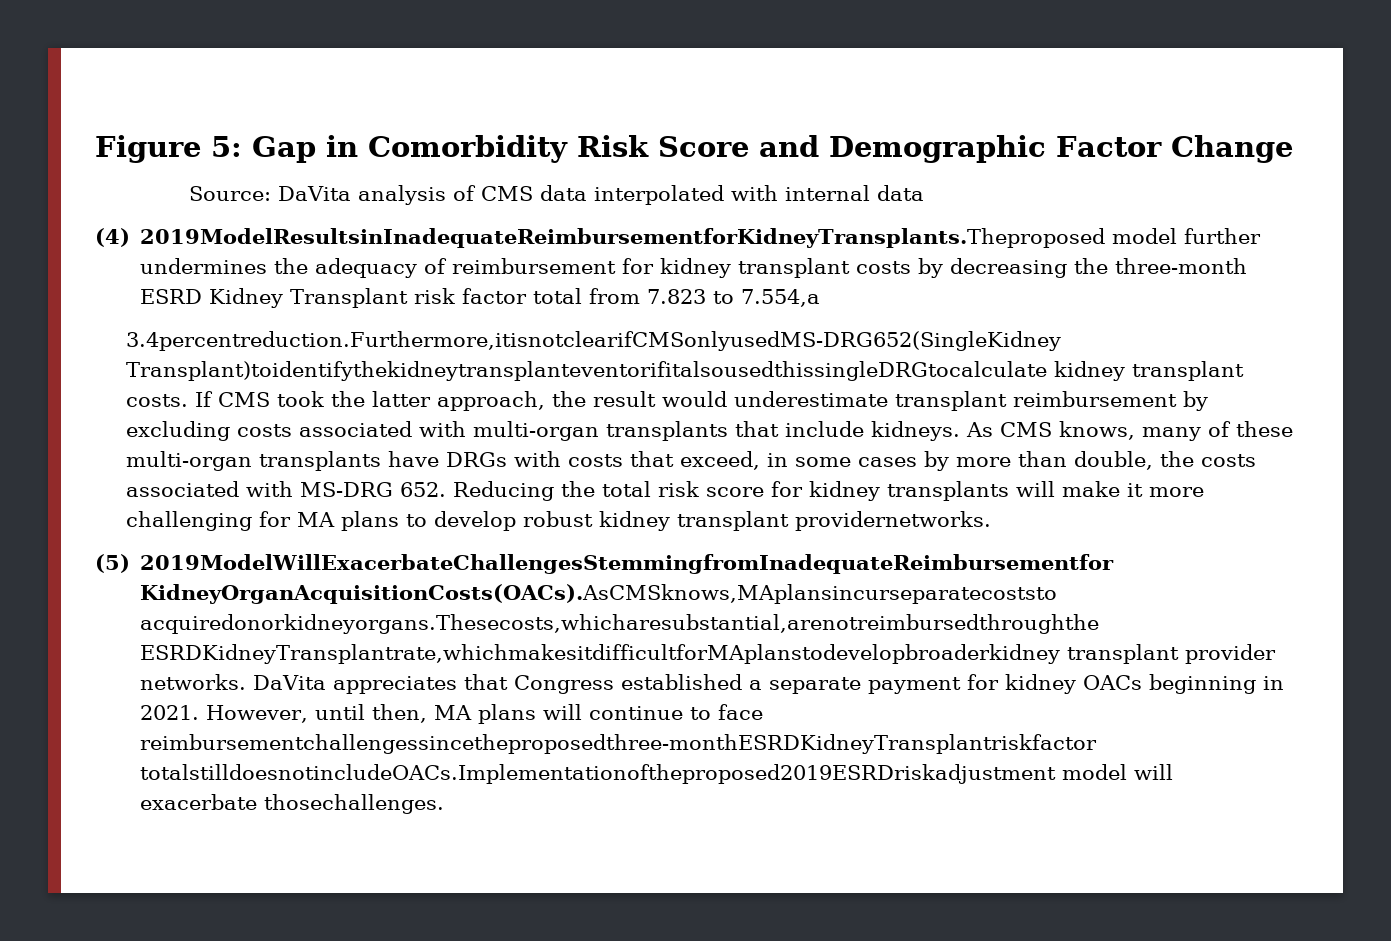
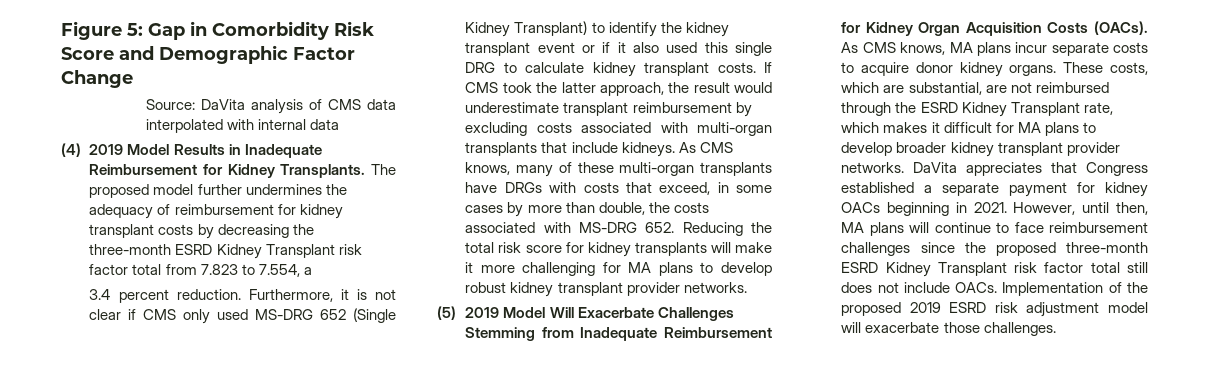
[140,228,1106,248] 2019ModelResultsinInadequateReimbursementforKidneyTransplants.Theproposed -> [89,144,322,158] [89,164,396,178] [89,184,150,198] 2019 Model Results in Inadequate Reimbursement for Kidney Transplants. The proposed
[741,289,821,307] [126,331,1062,351] [126,361,1048,381] 7.554,a // 3.4percentreduction.Furthermore,itisnotclearifCMSonlyusedMS-DRG652(SingleKidney Transplant)toidentifythekidneytransplanteventorifitalsousedthissingleDRGtocalculate -> [258,264,312,277] [89,289,396,303] [89,308,397,324] [465,21,729,37] [465,42,772,56] [465,62,585,73] 7.554, a // 3.4 percent reduction. Furthermore, it is not clear if CMS only used MS-DRG 652 (Single Kidney Transplant) to identify the kidney transplant event or if it also used this single DRG to calculate
[795,511,992,531] providernetworks. -> [626,282,747,296] provider networks.
[140,554,1115,574] [140,584,1058,604] [140,614,1100,634] [140,644,1061,664] 2019ModelWillExacerbateChallengesStemmingfromInadequateReimbursementfor KidneyOrganAcquisitionCosts(OACs).AsCMSknows,MAplansincurseparatecoststo acquiredonorkidneyorgans.Thesecosts,whicharesubstantial,arenotreimbursedthroughthe ESRDKidneyTransplantrate,whichmakesitdifficultforMAplanstodevelopbroaderkidney -> [465,307,734,321] [465,327,772,341] [841,21,1148,36] [841,42,1148,56] [841,62,1148,77] [841,82,1109,95] [841,102,1113,117] [841,122,1096,136] [841,142,994,157] 2019 Model Will Exacerbate Challenges Stemming from Inadequate Reimbursement for Kidney Organ Acquisition Costs (OACs). As CMS knows, MA plans incur separate costs to acquire donor kidney organs. These costs, which are substantial, are not reimbursed through the ESRD Kidney Transplant rate, which makes it difficult for MA plans to develop broader kidney
[140,734,1098,754] [140,764,1057,784] reimbursementchallengessincetheproposedthree-monthESRDKidneyTransplantriskfactor totalstilldoesnotincludeOACs.Implementationoftheproposed2019ESRDriskadjustment -> [1049,222,1148,233] [841,242,1148,256] [841,262,1148,277] [841,282,1148,296] [841,302,1100,317] reimbursement challenges since the proposed three-month ESRD Kidney Transplant risk factor total still does not include OACs. Implementation of the proposed 2019 ESRD risk adjustment
[264,794,445,814] thosechallenges. -> [943,322,1056,336] those challenges.

